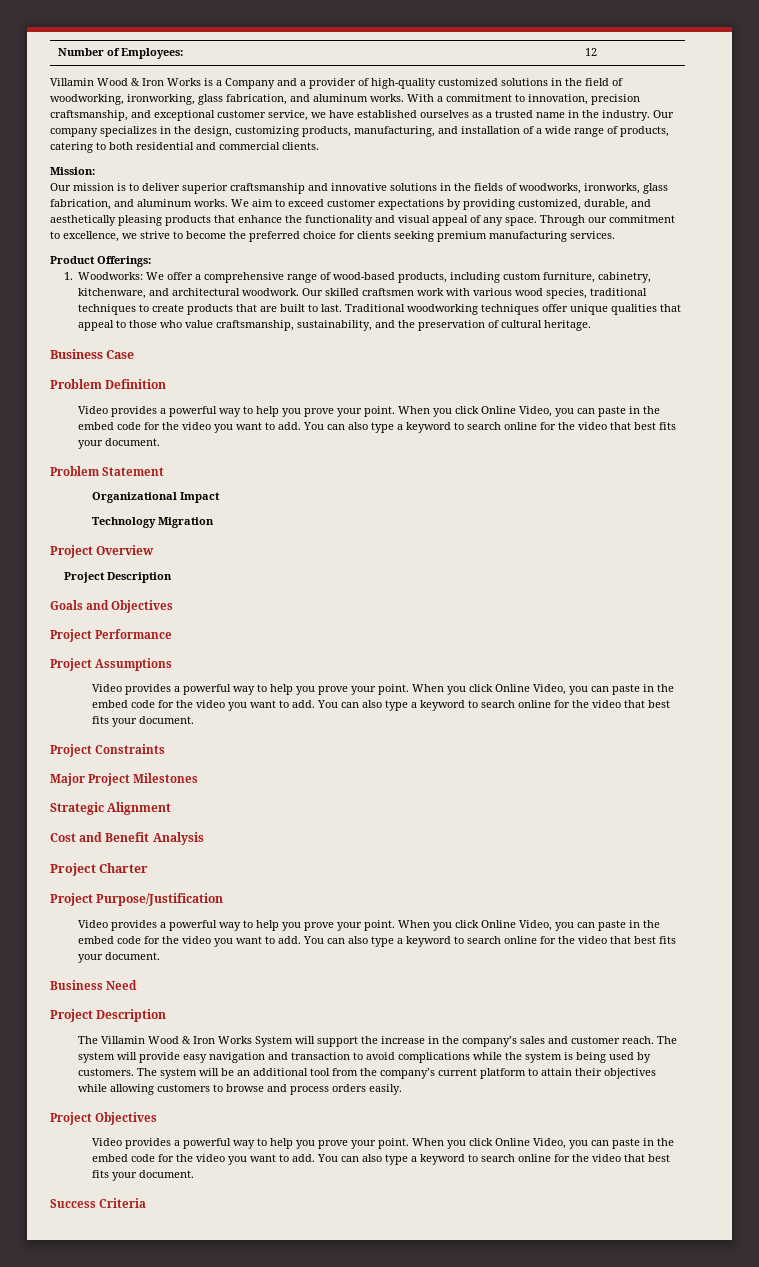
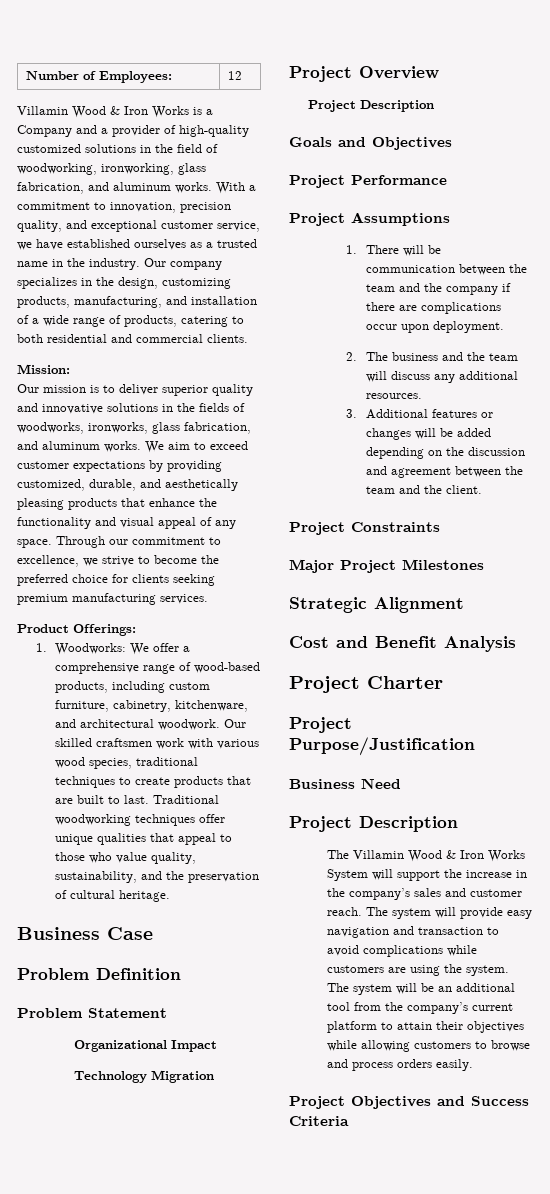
[50,110,128,121] craftsmanship, -> [17,220,62,232] quality,
[230,183,305,194] craftsmanship -> [212,384,253,396] quality
[216,320,295,331] craftsmanship, -> [151,852,197,864] quality,
[77,406,660,417] [77,422,676,433] [77,438,160,449] // Video provides a powerful way to help you prove your point. When you click Online Video, you can paste in the embed code for the video you want to add. You can also type a keyword to search online for the video that best fits your document. -> (181, 974) none
[91,684,674,695] [91,700,670,711] [91,716,194,727] Video provides a powerful way to help you prove your point. When you click Online Video, you can paste in the embed code for the video you want to add. You can also type a keyword to search online for the video that best fits your document. -> [346,245,441,256] [365,264,527,275] [365,283,511,295] [365,302,501,314] [365,321,504,333] [346,352,518,361] [365,371,518,383] [365,393,422,399] [346,409,493,419] [365,428,491,440] [365,447,525,459] [365,466,523,478] [365,485,482,494] 1. There will be communication between the team and the company if there are complications occur upon deployment. // 2. The business and the team will discuss any additional resources. // 3. Additional features or changes will be added depending on the discussion and agreement between the team and the client.
[77,920,660,931] [77,936,676,947] [77,952,160,963] // Video provides a powerful way to help you prove your point. When you click Online Video, you can paste in the embed code for the video you want to add. You can also type a keyword to search online for the video that best fits your document. -> (475, 746) none
[504,1052,651,1063] [77,1068,134,1076] the system is being used by customers. -> [327,964,510,976] customers are using the system.
[91,1138,674,1149] [91,1154,670,1165] [91,1170,194,1181] // Video provides a powerful way to help you prove your point. When you click Online Video, you can paste in the embed code for the video you want to add. You can also type a keyword to search online for the video that best fits your document. // -> [437,1096,465,1106] and

